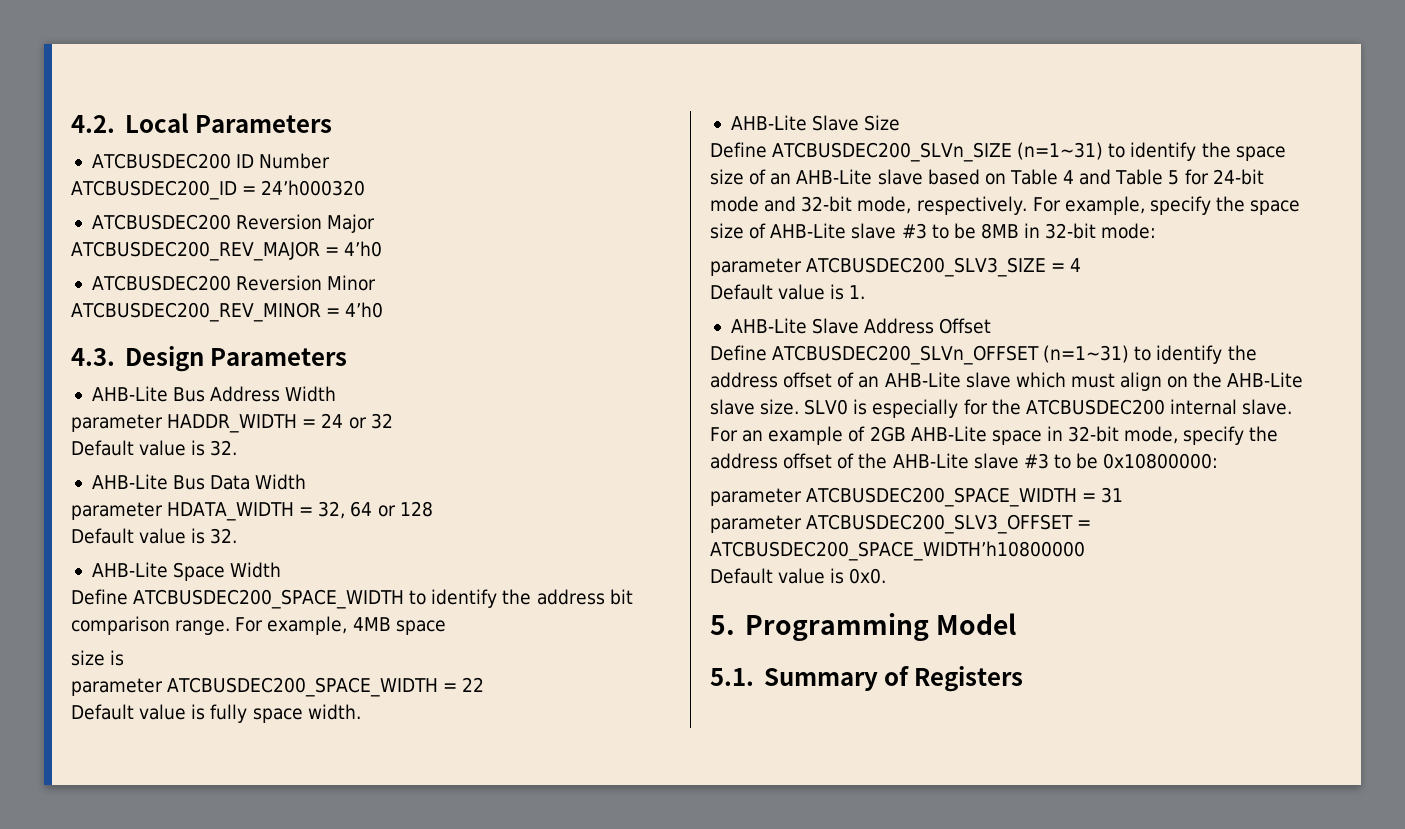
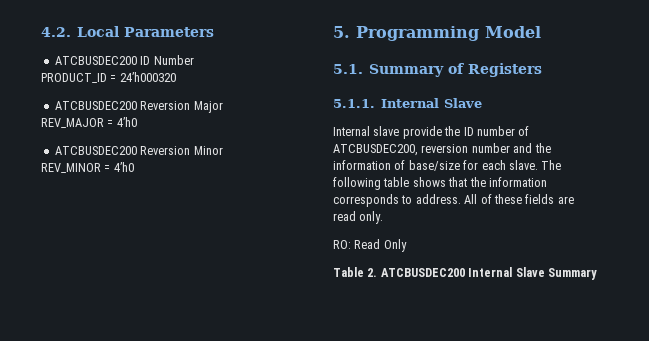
[71,180,237,200] ATCBUSDEC200_ID -> [41,73,107,83] PRODUCT_ID
[71,241,320,261] ATCBUSDEC200_REV_MAJOR -> [41,118,104,128] REV_MAJOR
[71,302,384,322] [71,346,347,372] [91,386,337,402] [71,413,393,433] [71,440,238,456] [91,474,307,490] [71,501,433,521] [71,528,238,544] [91,562,282,581] [71,589,633,609] [71,616,446,635] [71,650,125,666] [71,677,485,697] [71,704,361,723] [730,115,901,131] [710,142,1286,162] [710,169,1264,185] [710,196,1301,215] [710,223,1157,239] [710,257,1082,277] [710,284,866,300] [730,318,992,334] [710,345,1257,365] [710,372,1304,391] [710,399,1293,418] [710,426,1279,445] [710,453,1219,469] [710,487,1124,507] [710,514,1092,534] [710,541,1085,561] [710,568,887,584] ATCBUSDEC200_REV_MINOR = 4’h0 // 4.3. Design Parameters // AHB-Lite Bus Address Width // parameter HADDR_WIDTH = 24 or 32 // Default value is 32. // AHB-Lite Bus Data Width // parameter HDATA_WIDTH = 32, 64 or 128 // Default value is 32. // AHB-Lite Space Width // Define ATCBUSDEC200_SPACE_WIDTH to identify the address bit comparison range. For example, 4MB space // size is // parameter ATCBUSDEC200_SPACE_WIDTH = 22 // Default value is fully space width. // AHB-Lite Slave Size // Define ATCBUSDEC200_SLVn_SIZE (n=1~31) to identify the space size of an AHB-Lite slave based on Table 4 and Table 5 for 24-bit mode and 32-bit mode, respectively. For example, specify the space size of AHB-Lite slave #3 to be 8MB in 32-bit mode: // parameter ATCBUSDEC200_SLV3_SIZE = 4 // Default value is 1. // AHB-Lite Slave Address Offset // Define ATCBUSDEC200_SLVn_OFFSET (n=1~31) to identify the address offset of an AHB-Lite slave which must align on the AHB-Lite slave size. SLV0 is especially for the ATCBUSDEC200 internal slave. For an example of 2GB AHB-Lite space in 32-bit mode, specify the address offset of the AHB-Lite slave #3 to be 0x10800000: // parameter ATCBUSDEC200_SPACE_WIDTH = 31 // parameter ATCBUSDEC200_SLV3_OFFSET = ATCBUSDEC200_SPACE_WIDTH’h10800000 // Default value is 0x0. -> [41,162,134,173] REV_MINOR = 4’h0
(1024, 679) none -> [333,98,483,108] [333,126,530,139] [333,143,551,156] [333,160,562,171] [333,177,547,190] [333,194,574,207] [333,211,384,224] [333,239,407,252] [333,267,597,280] // 5.1.1. Internal Slave // Internal slave provide the ID number of ATCBUSDEC200, reversion number and the information of base/size for each slave. The following table shows that the information corresponds to address. All of these fields are read only. // RO: Read Only // Table 2. ATCBUSDEC200 Internal Slave Summary

